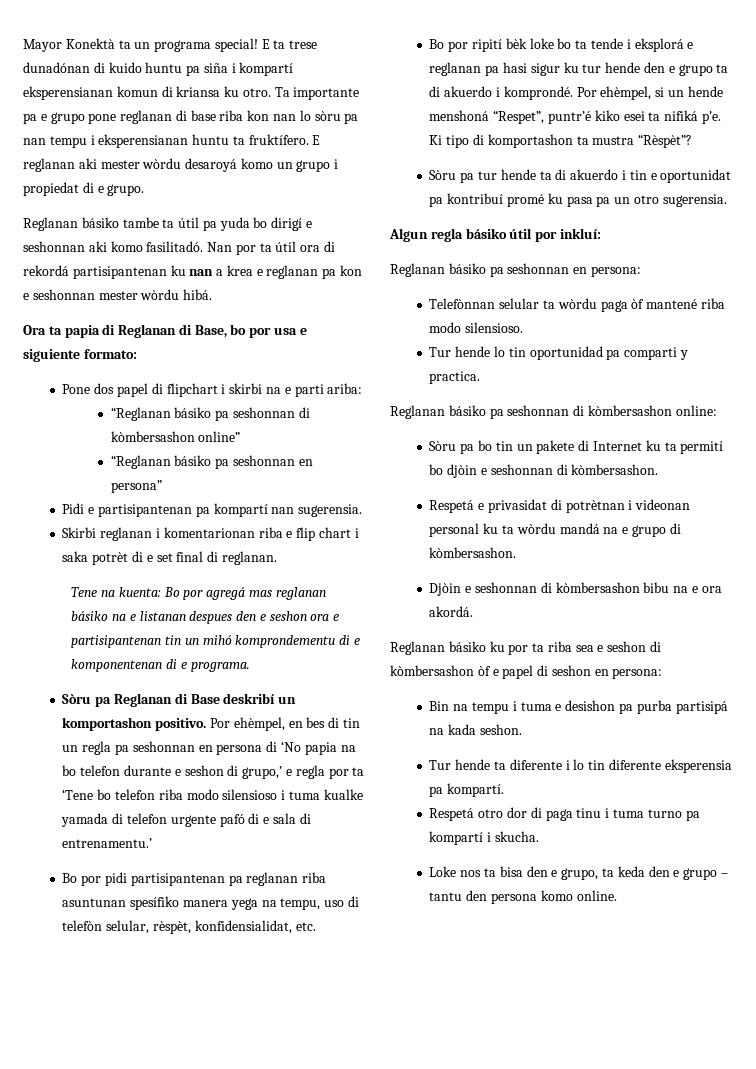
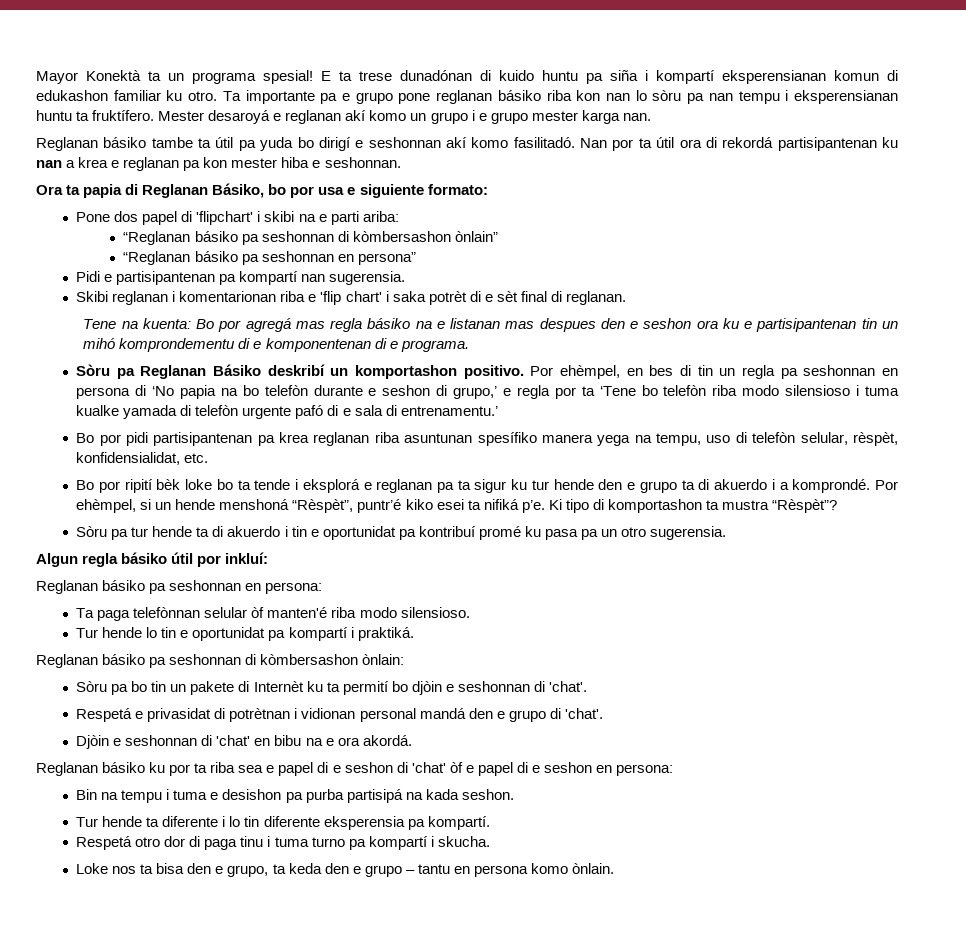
[214,38,258,52] special! -> [263,70,313,84] spesial!
[176,86,221,97] kriansa -> [36,90,161,101] edukashon familiar
[175,110,216,121] di base -> [497,90,541,101] básiko
[312,135,321,145] [23,158,339,172] [23,182,145,196] E reglanan aki mester wòrdu desaroyá komo un grupo i propiedat di e grupo. -> [158,110,651,124] Mester desaroyá e reglanan akí komo un grupo i e grupo mester karga nan.
[88,241,107,252] aki -> [446,137,468,148] akí
[23,289,213,300] e seshonnan mester wòrdu hibá. -> [231,157,401,168] mester hiba e seshonnan.
[178,324,227,338] di Base, -> [212,183,265,198] Básiko,
[166,383,263,397] flipchart i skirbi -> [196,211,295,225] 'flipchart' i skibi
[198,431,241,442] online” -> [454,231,498,242] ònlain”
[62,527,97,538] Skirbi -> [76,291,109,302] Skibi
[296,527,351,541] flip chart -> [320,291,382,305] 'flip chart'
[156,553,173,562] set -> [496,291,518,302] sèt
[275,587,326,600] reglanan -> [330,318,363,332] regla
(186, 616) none -> [505,321,535,329] mas
(330, 617) none -> [722,318,740,329] ku
[174,693,220,704] di Base -> [213,364,262,376] Básiko
[80,765,121,776] telefon -> [264,385,308,396] telefòn
[115,789,156,800] telefon -> [663,385,707,396] telefòn
[127,813,168,824] telefon -> [195,405,239,416] telefòn
(243, 880) none -> [279,432,310,443] krea
[503,62,528,73] hasi -> [457,480,471,490] ta
(501, 92) none -> [779,482,789,490] a
[493,110,545,124] “Respet”, -> [292,499,354,513] “Rèspèt”,
[429,298,698,312] Telefònnan selular ta wòrdu paga òf mantené -> [76,607,328,621] Ta paga telefònnan selular òf manten'é
[529,346,688,360] [429,371,481,384] oportunidad pa comparti y practica. -> [180,627,414,641] e oportunidat pa kompartí i praktiká.
[675,405,717,416] online: -> [362,654,405,665] ònlain:
[592,441,642,451] Internet -> [253,681,304,692] Internèt
[571,464,659,475] kòmbersashon. -> [548,681,587,692] 'chat'.
[635,499,691,510] [429,523,619,537] videonan personal ku ta wòrdu mandá na -> [301,708,493,722] vidionan personal mandá den
[429,547,517,558] kòmbersashon. -> [564,708,603,719] 'chat'.
[555,582,640,593] kòmbersashon -> [216,735,271,746] 'chat' en
[607,641,662,652] [390,665,474,676] seshon di kòmbersashon -> [278,762,446,776] papel di e seshon di 'chat'
(549, 670) none -> [531,765,540,773] e
[466,890,488,901] den -> [453,866,470,874] en
[576,890,617,901] online. -> [572,863,615,874] ònlain.

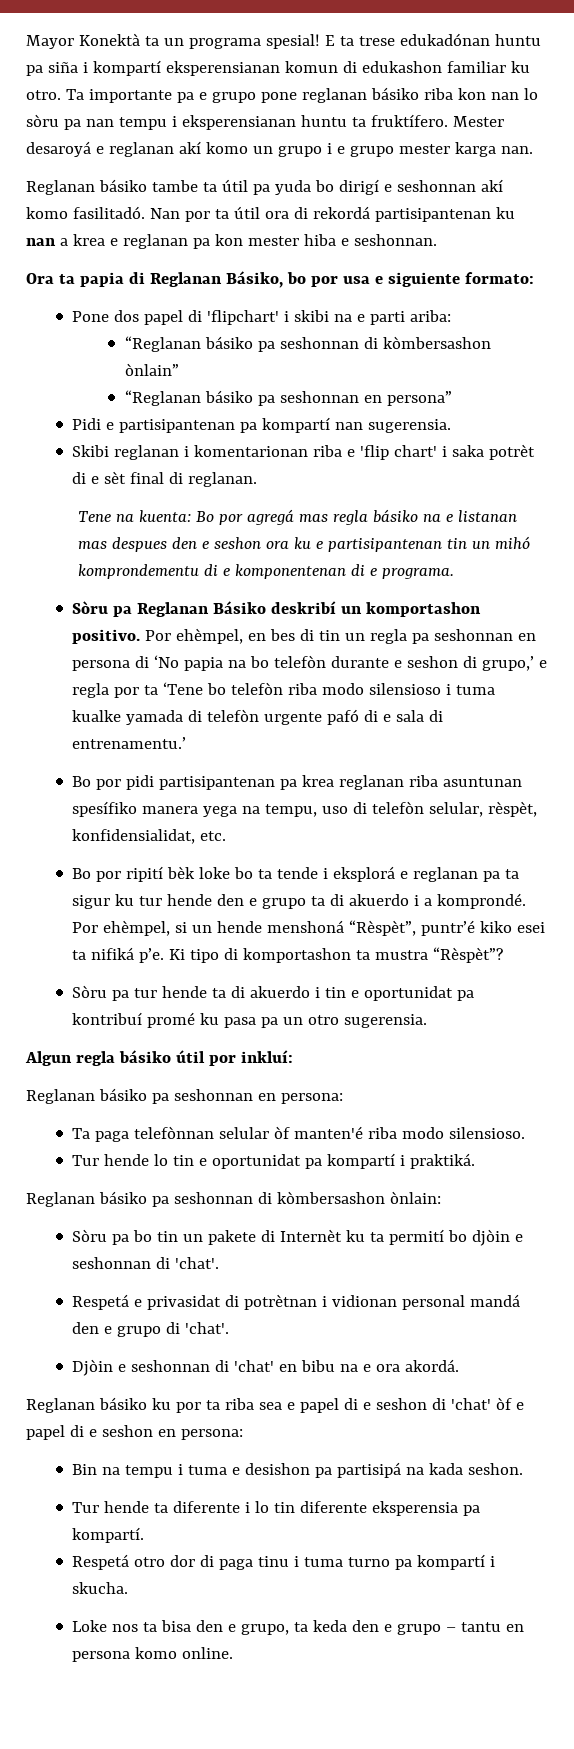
[400,70,534,81] dunadónan di kuido -> [399,33,490,46] edukadónan
[305,789,344,803] purba -> (333, 1472) none
[572,863,615,874] ònlain. -> [182,1647,234,1659] online.

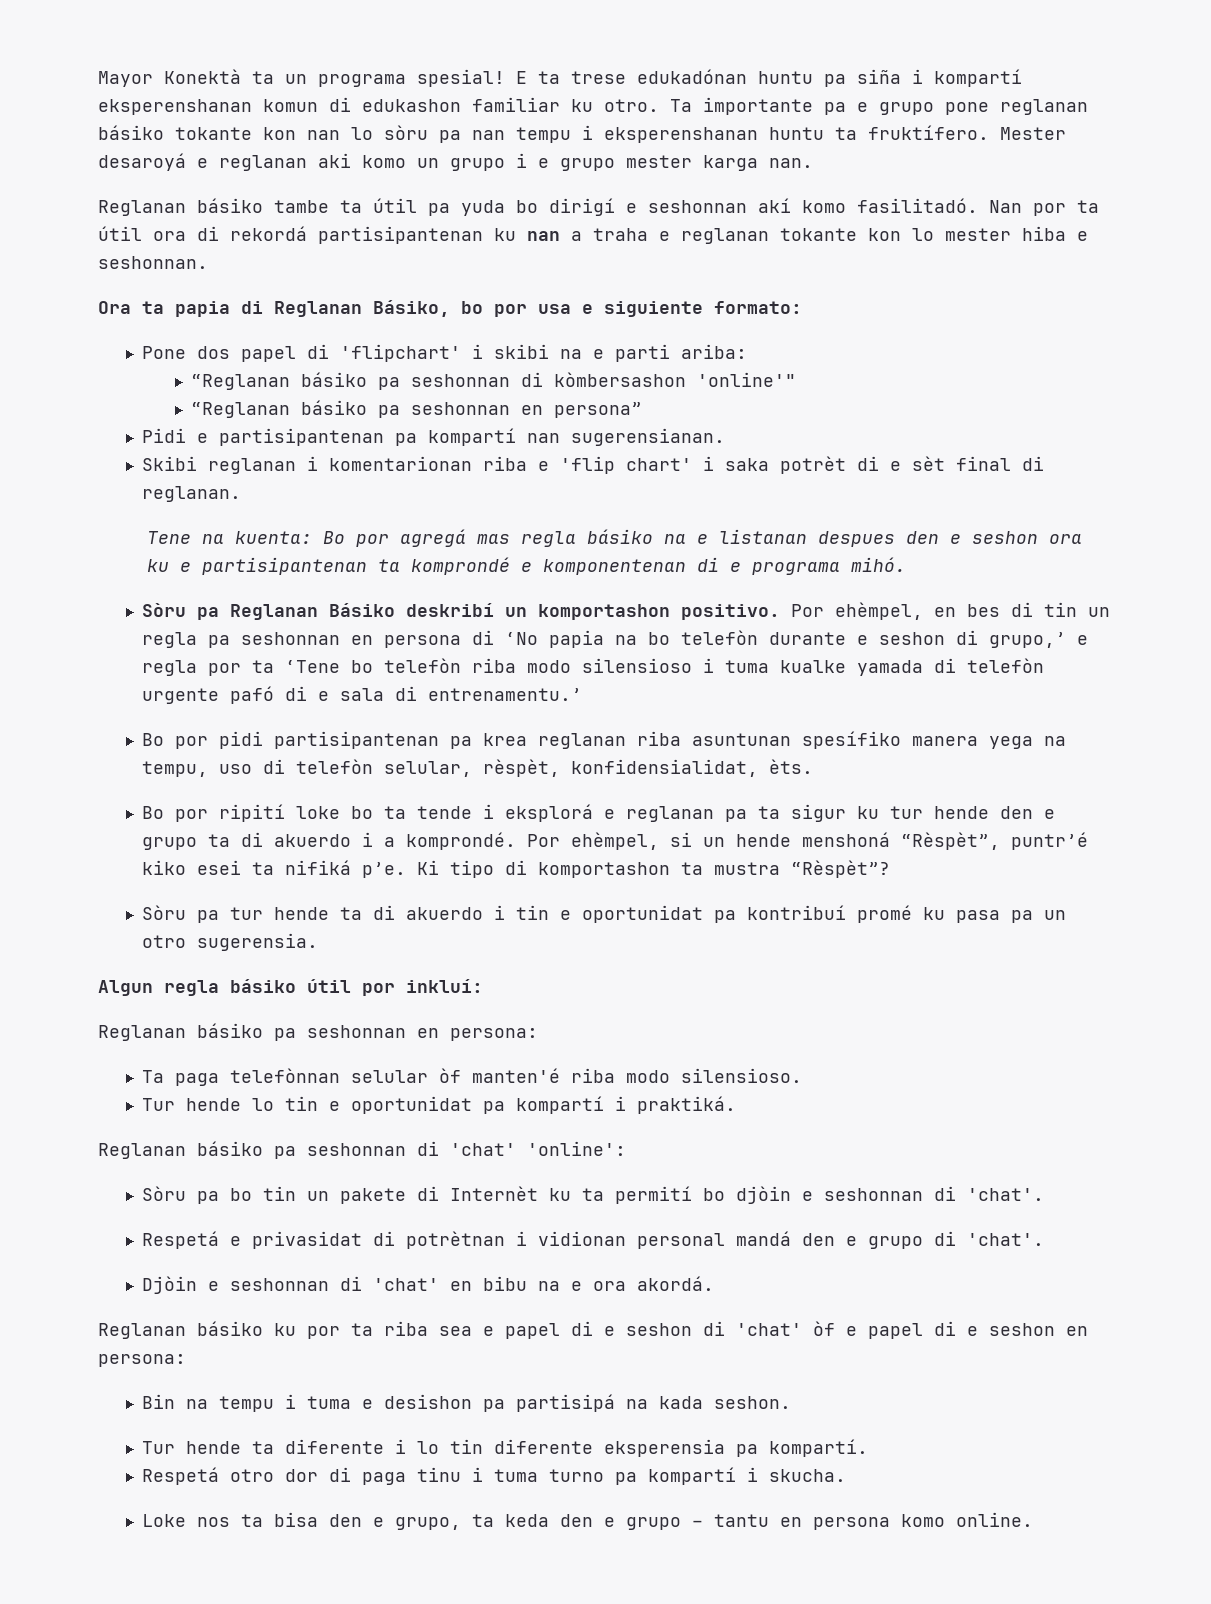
[165,61,280,76] eksperensianan -> [98,99,252,115] eksperenshanan
[423,88,453,100] riba -> [175,127,252,140] tokante
[181,115,296,130] eksperensianan -> [604,127,758,143] eksperenshanan
[178,141,201,154] akí -> [318,153,351,168] aki
[72,234,243,249] krea e reglanan pa kon -> [593,228,934,244] traha e reglanan tokante kon lo
[124,363,179,376] ònlain” -> [696,372,796,387] 'online'"
[368,419,452,433] sugerensia. -> [571,428,726,446] sugerensianan.
[78,540,108,549] mas -> (807, 536) none
[447,536,531,549] [78,564,219,579] tin un mihó komprondementu di -> [377,557,510,575] ta komprondé
[382,567,455,579] programa. -> [751,557,906,575] programa mihó.
[200,831,227,841] etc. -> [769,759,814,774] èts.
[167,866,196,879] bèk -> (286, 813) none
[276,1191,441,1204] kòmbersashon ònlain: -> [450,1141,626,1156] 'chat' 'online':

